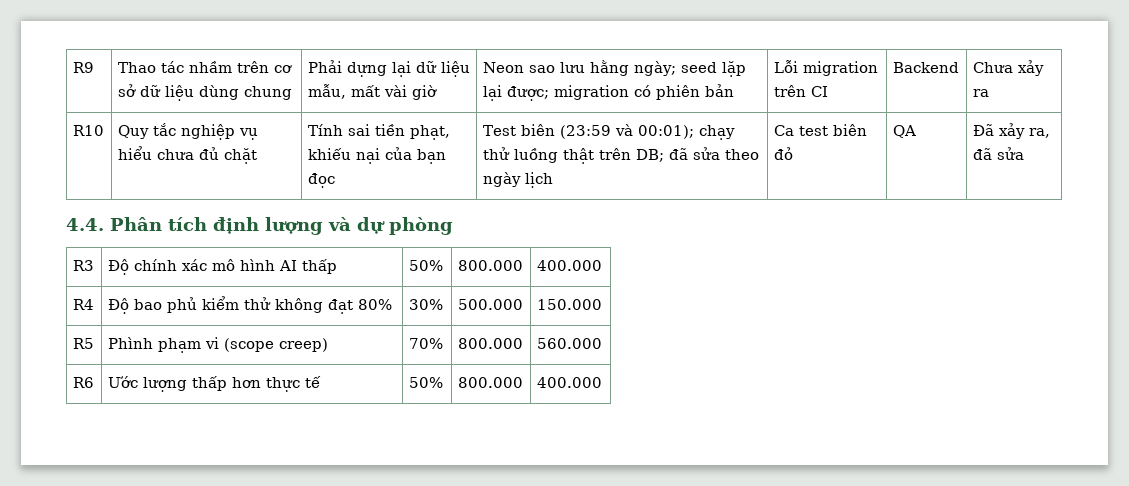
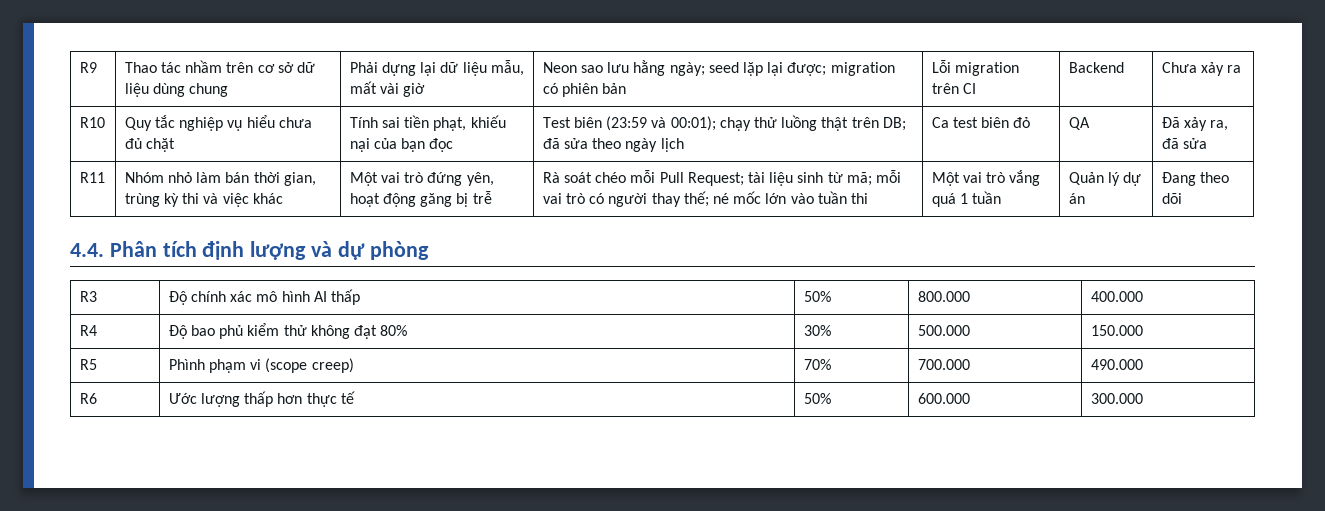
(1024, 153) none -> [79,172,105,183] [124,172,316,186] [124,193,283,207] [349,172,494,186] [349,191,492,207] [542,170,901,186] [542,191,868,207] [931,170,1041,186] [931,191,1002,207] [1068,172,1142,186] [1068,193,1085,204] [1161,172,1230,186] [1161,193,1182,204] // R11 | Nhóm nhỏ làm bán thời gian, trùng kỳ thi và việc khác | Một vai trò đứng yên, hoạt động găng bị trễ | Rà soát chéo mỗi Pull Request; tài liệu sinh từ mã; mỗi vai trò có người thay thế; né mốc lớn vào tuần thi | Một vai trò vắng quá 1 tuần | Quản lý dự án | Đang theo dõi
[457,338,523,349] [536,338,602,349] 800.000 | 560.000 -> [917,359,970,370] [1090,359,1143,370] 700.000 | 490.000
[457,377,523,388] [536,377,602,388] 800.000 | 400.000 -> [917,393,970,404] [1090,393,1143,404] 600.000 | 300.000

